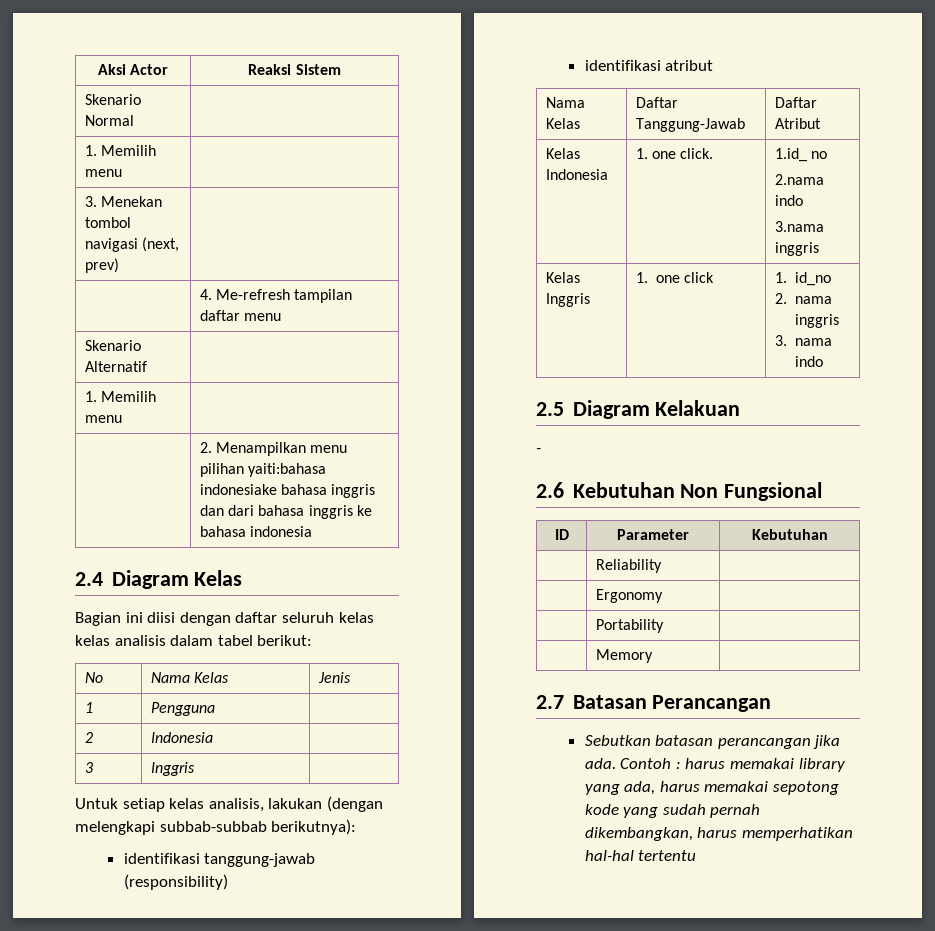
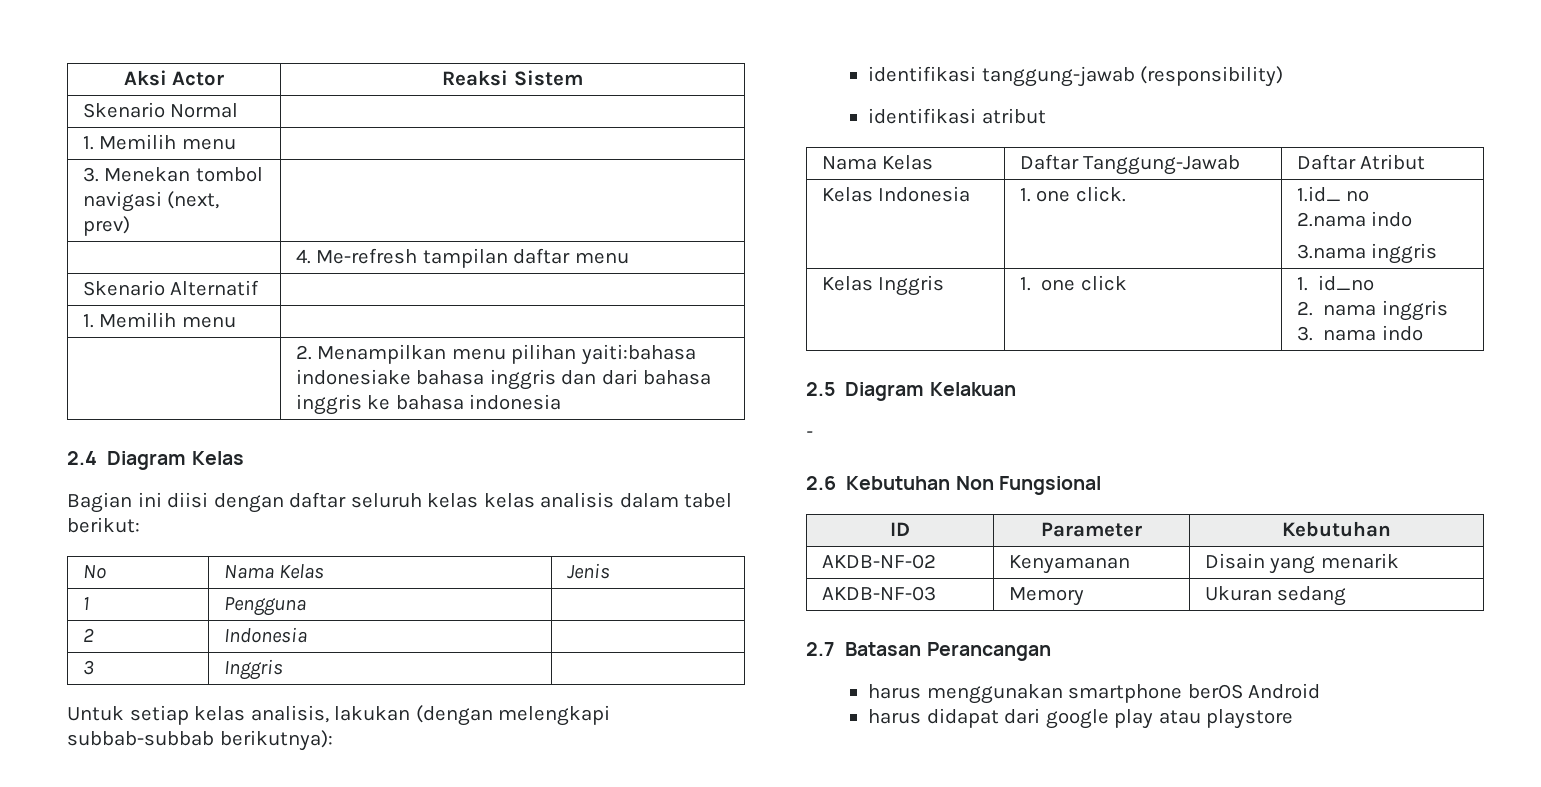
[595,559,662,573] [595,589,663,603] [595,619,664,633] | Reliability | // | Ergonomy | // | Portability | // -> [821,554,936,569] [1008,555,1130,574] [1204,553,1399,574] [821,586,936,601] AKDB-NF-02 | Kenyamanan | Disain yang menarik // AKDB-NF-03
(653, 656) none -> [1204,586,1347,606] Ukuran sedang
[584,735,841,749] [584,758,845,772] [584,781,839,795] [584,804,761,818] [584,827,853,841] [584,850,697,861] Sebutkan batasan perancangan jika ada. Contoh : harus memakai library yang ada, harus memakai sepotong kode yang sudah pernah dikembangkan, harus memperhatikan hal-hal tertentu -> [868,683,1321,704] [868,708,1294,729] harus menggunakan smartphone berOS Android // harus didapat dari google play atau playstore

